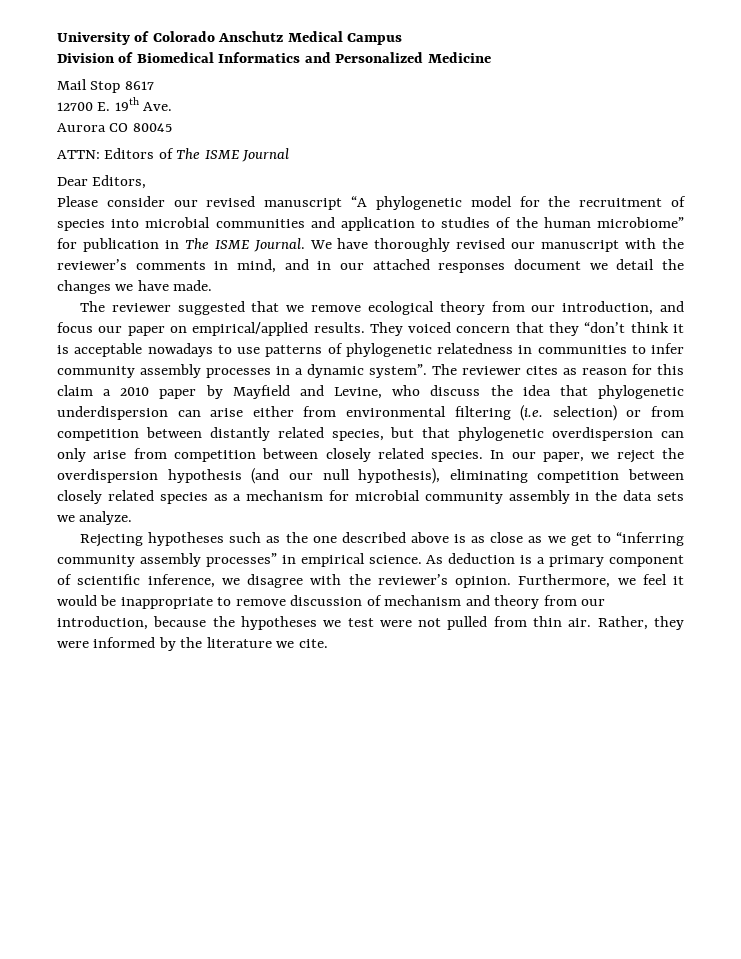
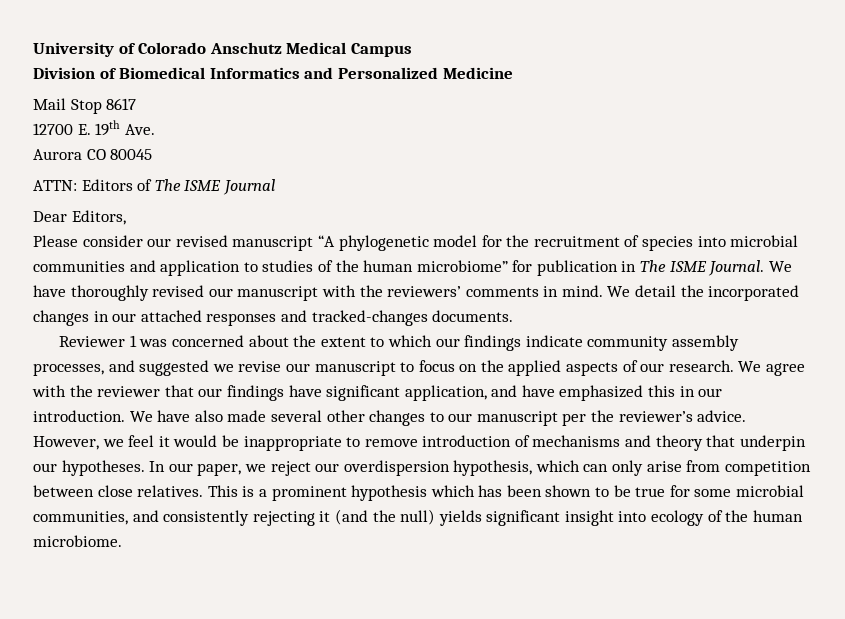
[57,259,127,270] reviewer’s -> [387,286,462,297] reviewers’
[236,259,684,273] [57,280,213,294] [79,301,684,315] [57,322,684,336] [57,343,684,357] [57,364,684,378] [57,385,684,399] [57,405,685,421] [57,427,685,441] [57,448,684,463] [57,468,684,484] [57,490,684,504] [57,511,133,525] [79,532,685,547] [57,553,685,567] [57,574,611,588] mind, and in our attached responses document we detail the changes we have made. // The reviewer suggested that we remove ecological theory from our introduction, and focus our paper on empirical/applied results. They voiced concern that they “don’t think it is acceptable nowadays to use patterns of phylogenetic relatedness in communities to infer community assembly processes in a dynamic system”. The reviewer cites as reason for this claim a 2010 paper by Mayfield and Levine, who discuss the idea that phylogenetic underdispersion can arise either from environmental filtering (i.e. selection) or from competition between distantly related species, but that phylogenetic overdispersion can only arise from competition between closely related species. In our paper, we reject the overdispersion hypothesis (and our null hypothesis), eliminating competition between closely related species as a mechanism for microbial community assembly in the data sets we analyze. // Rejecting hypotheses such as the one described above is as close as we get to “inferring community assembly processes” in empirical science. As deduction is a primary component of scientific inference, we disagree with the reviewer’s opinion. Furthermore, -> [561,285,800,301] [33,310,514,326] [59,335,739,351] [33,360,806,376] [32,385,723,401] [33,410,747,426] [33,436,99,450] mind. We detail the incorporated changes in our attached responses and tracked-changes documents. // Reviewer 1 was concerned about the extent to which our findings indicate community assembly processes, and suggested we revise our manuscript to focus on the applied aspects of our research. We agree with the reviewer that our findings have significant application, and have emphasized this in our introduction. We have also made several other changes to our manuscript per the reviewer’s advice. However,
[290,595,606,609] [57,616,684,630] [57,637,328,651] discussion of mechanism and theory from our introduction, because the hypotheses we test were not pulled from thin air. Rather, they were informed by the literature we cite. -> [422,435,806,451] [33,460,811,476] [33,485,805,501] [33,509,803,526] [33,535,122,547] introduction of mechanisms and theory that underpin our hypotheses. In our paper, we reject our overdispersion hypothesis, which can only arise from competition between close relatives. This is a prominent hypothesis which has been shown to be true for some microbial communities, and consistently rejecting it (and the null) yields significant insight into ecology of the human microbiome.

